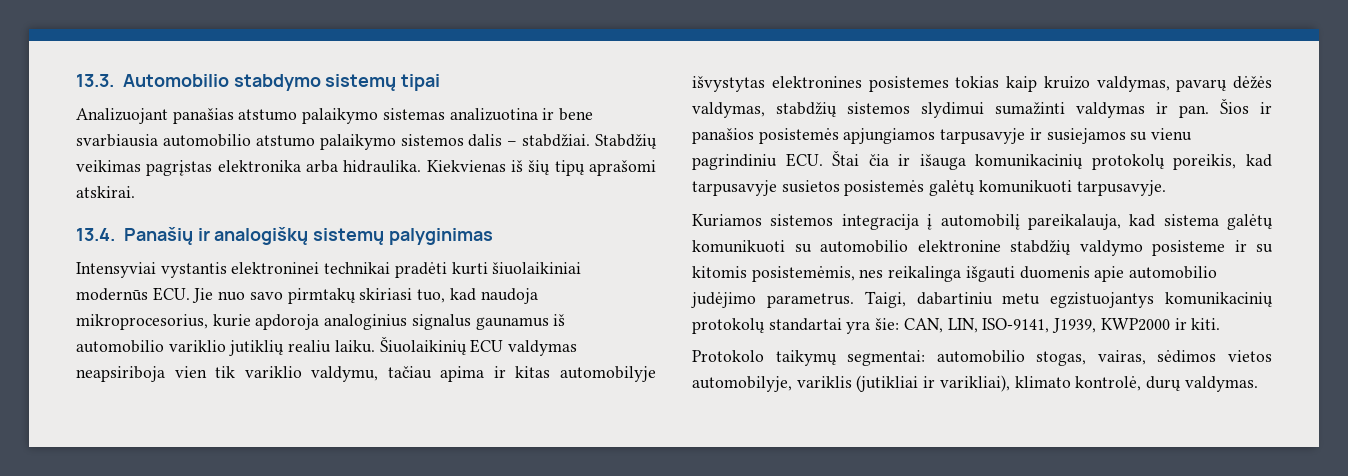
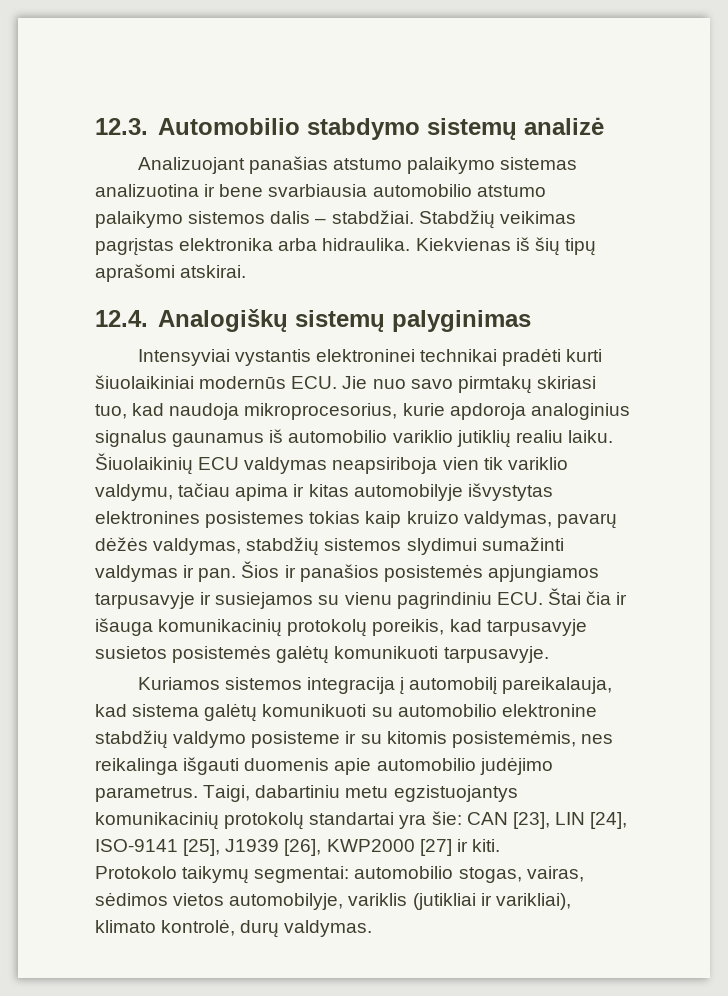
[76,74,114,87] 13.3. -> [95,118,148,135] 12.3.
[401,74,441,91] tipai -> [523,117,604,135] analizė
[76,227,309,245] 13.4. Panašių ir analogiškų -> [95,309,288,332] 12.4. Analogiškų
[903,318,1170,333] CAN, LIN, ISO-9141, J1939, KWP2000 -> [466,812,628,829] [95,839,452,856] CAN [23], LIN [24], ISO-9141 [25], J1939 [26], KWP2000 [27]

